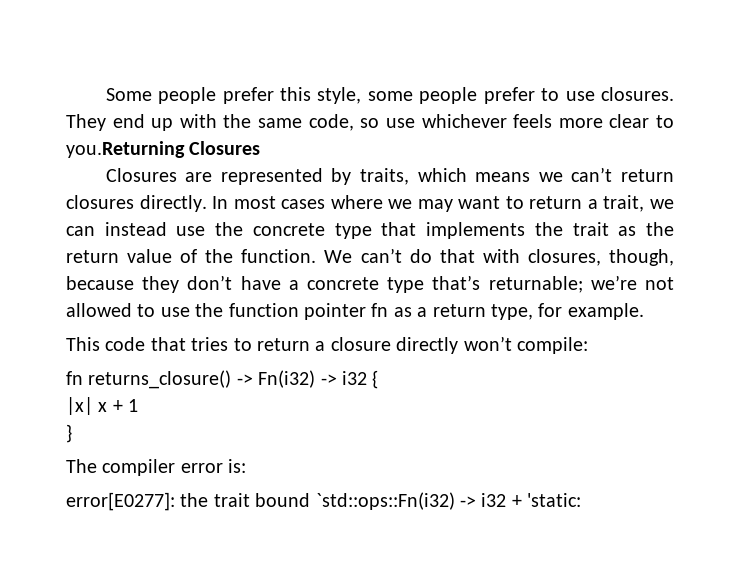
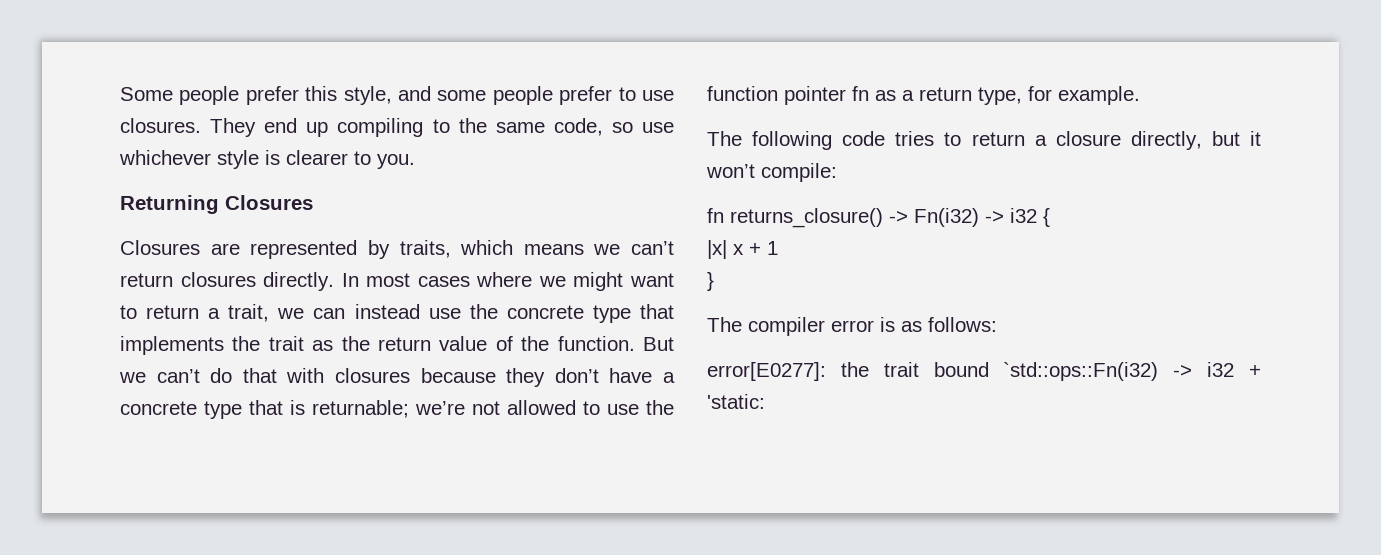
(362, 95) none -> [398,86,431,101] and
[179,114,217,128] with -> [337,118,450,137] compiling to
[513,114,674,128] [66,141,185,158] feels more clear to you.Returning -> [217,150,415,169] [120,195,219,214] style is clearer to you. // Returning
[417,199,453,212] may -> [573,272,624,291] might
[324,250,353,263] We -> [642,337,674,351] [119,372,146,383] But we
[527,249,675,266] closures, though, -> [335,368,410,383] closures
[432,275,481,290] that’s -> [249,400,305,415] that is
[66,337,186,351] This code that -> [707,131,886,150] The following code
[396,337,459,354] directly -> [1130,131,1261,150] directly, but it
[228,459,247,473] is: -> [880,317,997,332] is as follows:

